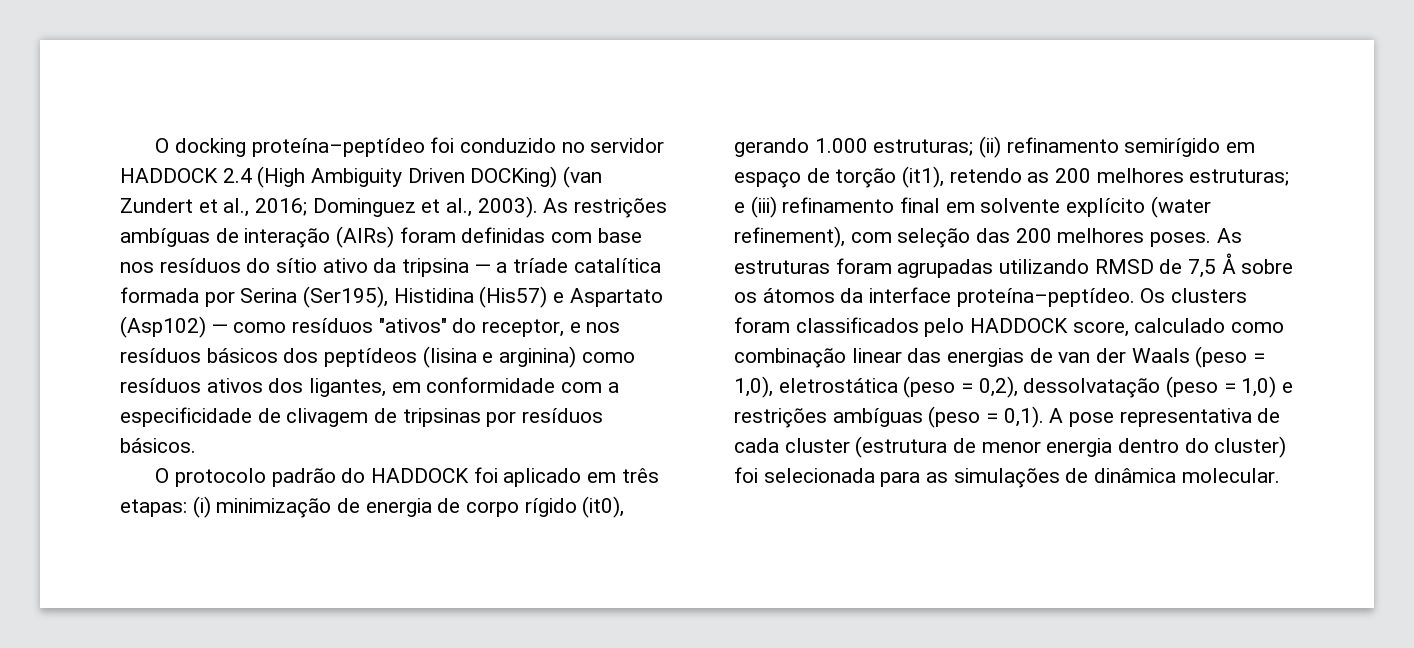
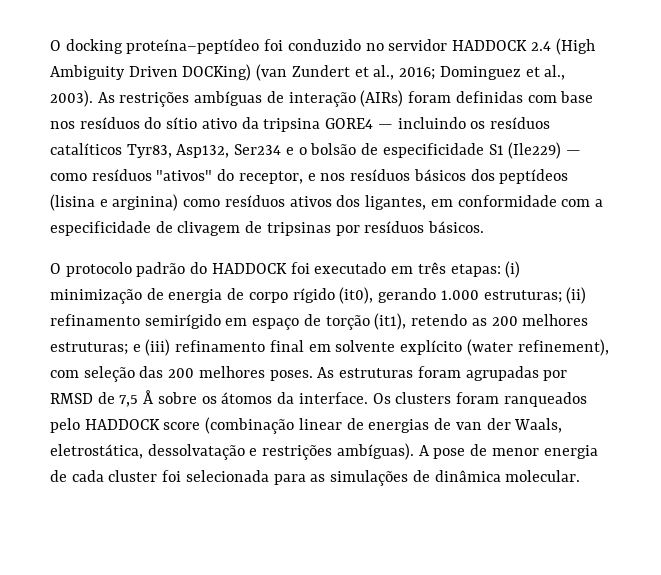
[474,258,661,273] [120,286,663,308] [120,316,206,338] — a tríade catalítica formada por Serina (Ser195), Histidina (His57) e Aspartato (Asp102) -> [325,117,550,129] [50,142,562,159] GORE4 — incluindo os resíduos catalíticos Tyr83, Asp132, Ser234 e o bolsão de especificidade S1 (Ile229)
[503,468,582,487] aplicado -> [314,262,387,274] executado
[999,259,1090,274] utilizando -> [543,370,568,381] por
[869,287,1135,307] interface proteína–peptídeo. -> [298,392,368,404] interface.
[795,317,919,333] classificados -> [503,392,587,407] ranqueados
[1072,318,1285,337] [734,346,1266,368] [734,376,1294,398] [734,406,1281,428] [734,436,1287,458] score, calculado como combinação linear das energias de van der Waals (peso = 1,0), eletrostática (peso = 0,2), dessolvatação (peso = 1,0) e restrições ambíguas (peso = 0,1). A pose representativa de cada cluster (estrutura de menor energia dentro do cluster) -> [163,417,563,434] [50,443,598,460] [50,470,158,482] score (combinação linear de energias de van der Waals, eletrostática, dessolvatação e restrições ambíguas). A pose de menor energia de cada cluster

